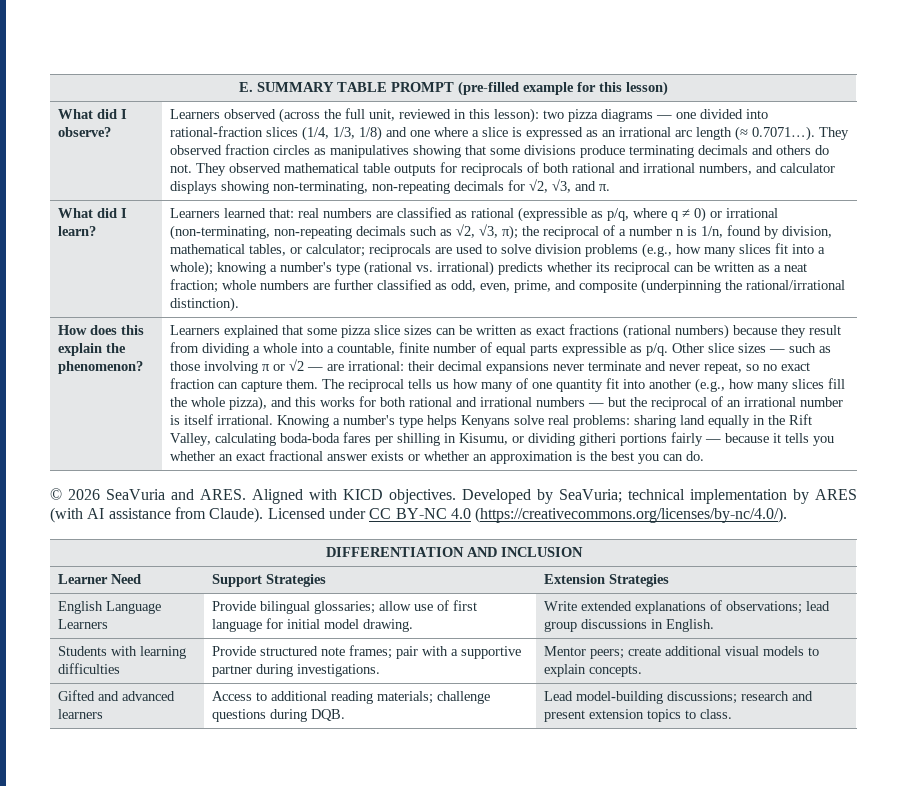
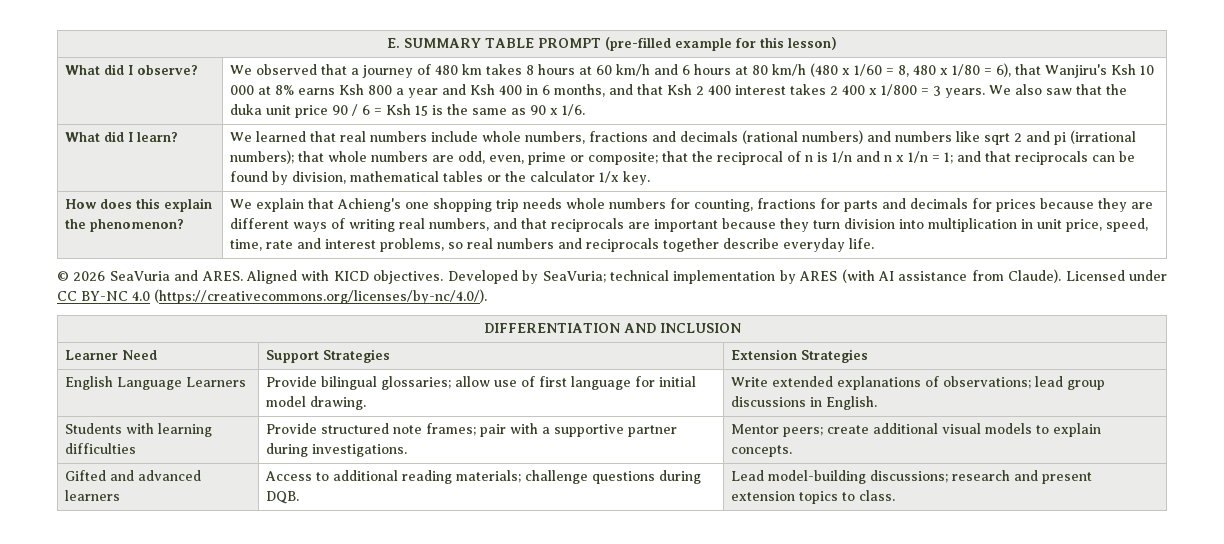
[169,108,768,123] [169,126,849,141] [169,144,829,158] [169,162,835,176] [169,179,610,194] [57,208,127,218] [57,226,96,236] [169,207,778,222] [169,224,832,240] [169,243,825,258] [169,261,807,276] [169,279,845,294] [169,297,239,312] Learners observed (across the full unit, reviewed in this lesson): two pizza diagrams — one divided into rational-fraction slices (1/4, 1/3, 1/8) and one where a slice is expressed as an irrational arc length (≈ 0.7071…). They observed fraction circles as manipulatives showing that some divisions produce terminating decimals and others do not. They observed mathematical table outputs for reciprocals of both rational and irrational numbers, and calculator displays showing non-terminating, non-repeating decimals for √2, √3, and π. // What did I learn? | Learners learned that: real numbers are classified as rational (expressible as p/q, where q ≠ 0) or irrational (non-terminating, non-repeating decimals such as √2, √3, π); the reciprocal of a number n is 1/n, found by division, mathematical tables, or calculator; reciprocals are used to solve division problems (e.g., how many slices fit into a whole); knowing a number's type (rational vs. irrational) predicts whether its reciprocal can be written as a neat fraction; whole numbers are further classified as odd, even, prime, and composite (underpinning the rational/irrational distinction). -> [229,63,1154,78] [229,84,1127,98] [229,104,585,118] [64,131,178,142] [229,130,1136,145] [229,150,1135,165] [229,171,650,185] We observed that a journey of 480 km takes 8 hours at 60 km/h and 6 hours at 80 km/h (480 x 1/60 = 8, 480 x 1/80 = 6), that Wanjiru's Ksh 10 000 at 8% earns Ksh 800 a year and Ksh 400 in 6 months, and that Ksh 2 400 interest takes 2 400 x 1/800 = 3 years. We also saw that the duka unit price 90 / 6 = Ksh 15 is the same as 90 x 1/6. // What did I learn? | We learned that real numbers include whole numbers, fractions and decimals (rational numbers) and numbers like sqrt 2 and pi (irrational numbers); that whole numbers are odd, even, prime or composite; that the reciprocal of n is 1/n and n x 1/n = 1; and that reciprocals can be found by division, mathematical tables or the calculator 1/x key.
[169,324,841,339] [169,342,831,356] [169,359,810,374] [169,378,845,393] [169,396,843,411] [169,414,812,428] [169,432,834,446] [169,450,704,464] Learners explained that some pizza slice sizes can be written as exact fractions (rational numbers) because they result from dividing a whole into a countable, finite number of equal parts expressible as p/q. Other slice sizes — such as those involving π or √2 — are irrational: their decimal expansions never terminate and never repeat, so no exact fraction can capture them. The reciprocal tells us how many of one quantity fit into another (e.g., how many slices fill the whole pizza), and this works for both rational and irrational numbers — but the reciprocal of an irrational number is itself irrational. Knowing a number's type helps Kenyans solve real problems: sharing land equally in the Rift Valley, calculating boda-boda fares per shilling in Kisumu, or dividing githeri portions fairly — because it tells you whether an exact fractional answer exists or whether an approximation is the best you can do. -> [229,198,1153,212] [229,218,1148,232] [229,238,874,252] We explain that Achieng's one shopping trip needs whole numbers for counting, fractions for parts and decimals for prices because they are different ways of writing real numbers, and that reciprocals are important because they turn division into multiplication in unit price, speed, time, rate and interest problems, so real numbers and reciprocals together describe everyday life.

